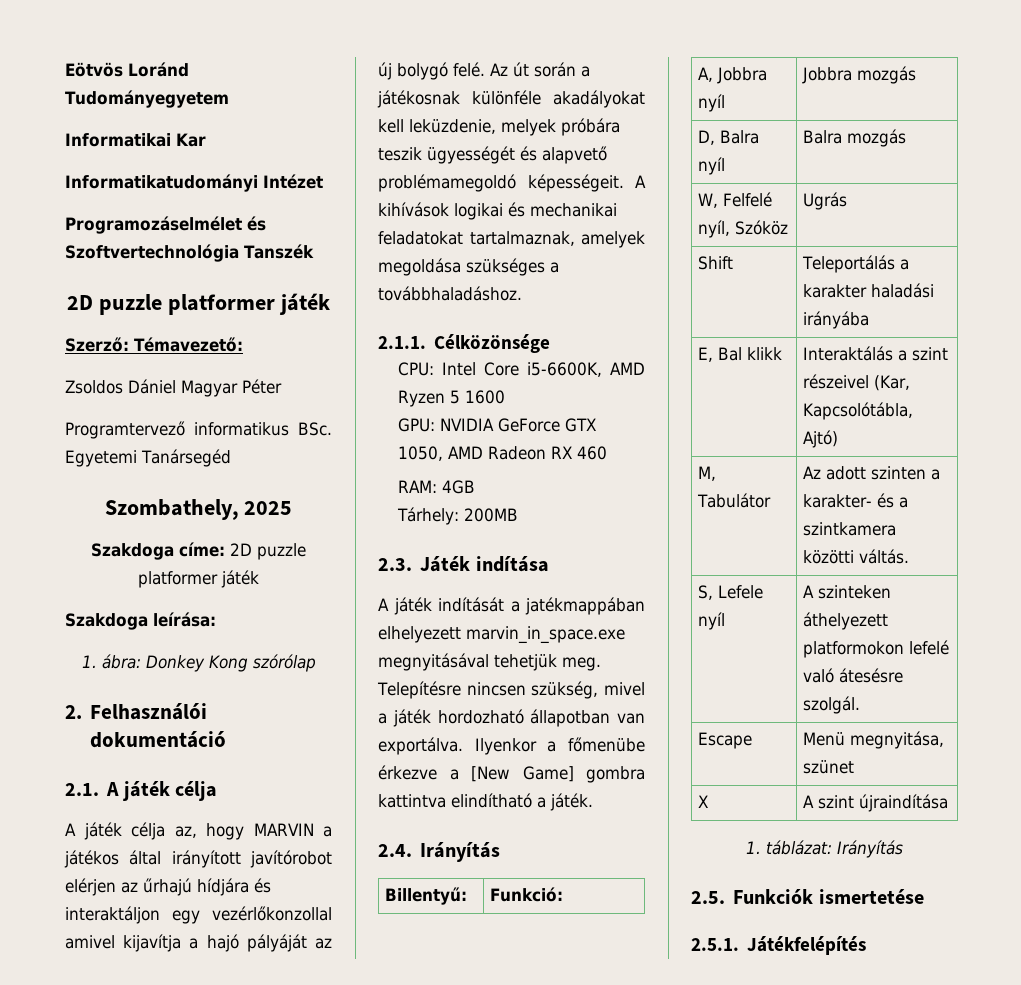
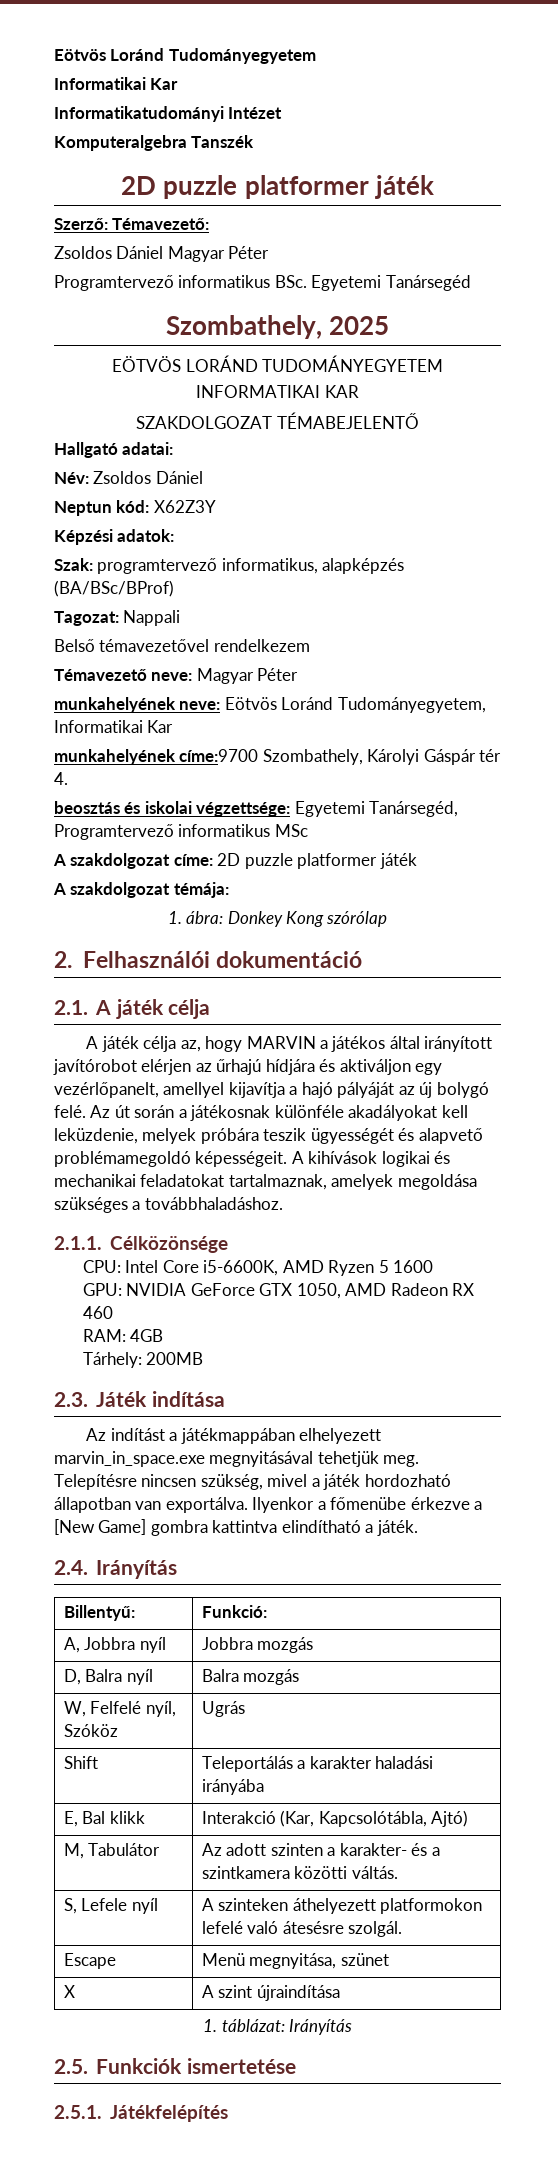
[65,216,266,234] [65,244,239,262] Programozáselmélet és Szoftvertechnológia -> [54,135,187,151] Komputeralgebra
[91,543,174,560] Szakdoga -> [112,355,443,372] [196,385,359,398] [136,412,419,429] [54,442,174,458] [54,471,203,484] [54,500,216,516] [54,529,175,545] [54,558,405,574] [54,580,174,597] [54,610,181,626] [54,639,310,652] [54,668,299,684] [54,697,486,713] [54,720,174,733] [54,749,502,765] [54,772,68,785] [54,801,459,817] [54,824,308,840] [53,853,171,869] EÖTVÖS LORÁND TUDOMÁNYEGYETEM // INFORMATIKAI KAR // SZAKDOLGOZAT TÉMABEJELENTŐ // Hallgató adatai: // Név: Zsoldos Dániel // Neptun kód: X62Z3Y // Képzési adatok: // Szak: programtervező informatikus, alapképzés (BA/BSc/BProf) // Tagozat: Nappali // Belső témavezetővel rendelkezem // Témavezető neve: Magyar Péter // munkahelyének neve: Eötvös Loránd Tudományegyetem, Informatikai Kar // munkahelyének címe:9700 Szombathely, Károlyi Gáspár tér 4. // beosztás és iskolai végzettsége: Egyetemi Tanársegéd, Programtervező informatikus MSc // A szakdolgozat
[65,612,216,630] Szakdoga leírása: -> [53,882,229,898] A szakdolgozat témája:
[65,906,332,924] [65,935,115,949] interaktáljon egy vezérlőkonzollal amivel -> [339,1059,443,1075] [54,1082,225,1098] aktiváljon egy vezérlőpanelt, amellyel
[378,597,645,615] A játék indítását a jatékmappában -> [86,1428,295,1444] Az indítást a játékmappában
[803,346,949,361] [803,374,870,389] Interaktálás a szint részeivel -> [201,1811,276,1824] Interakció

